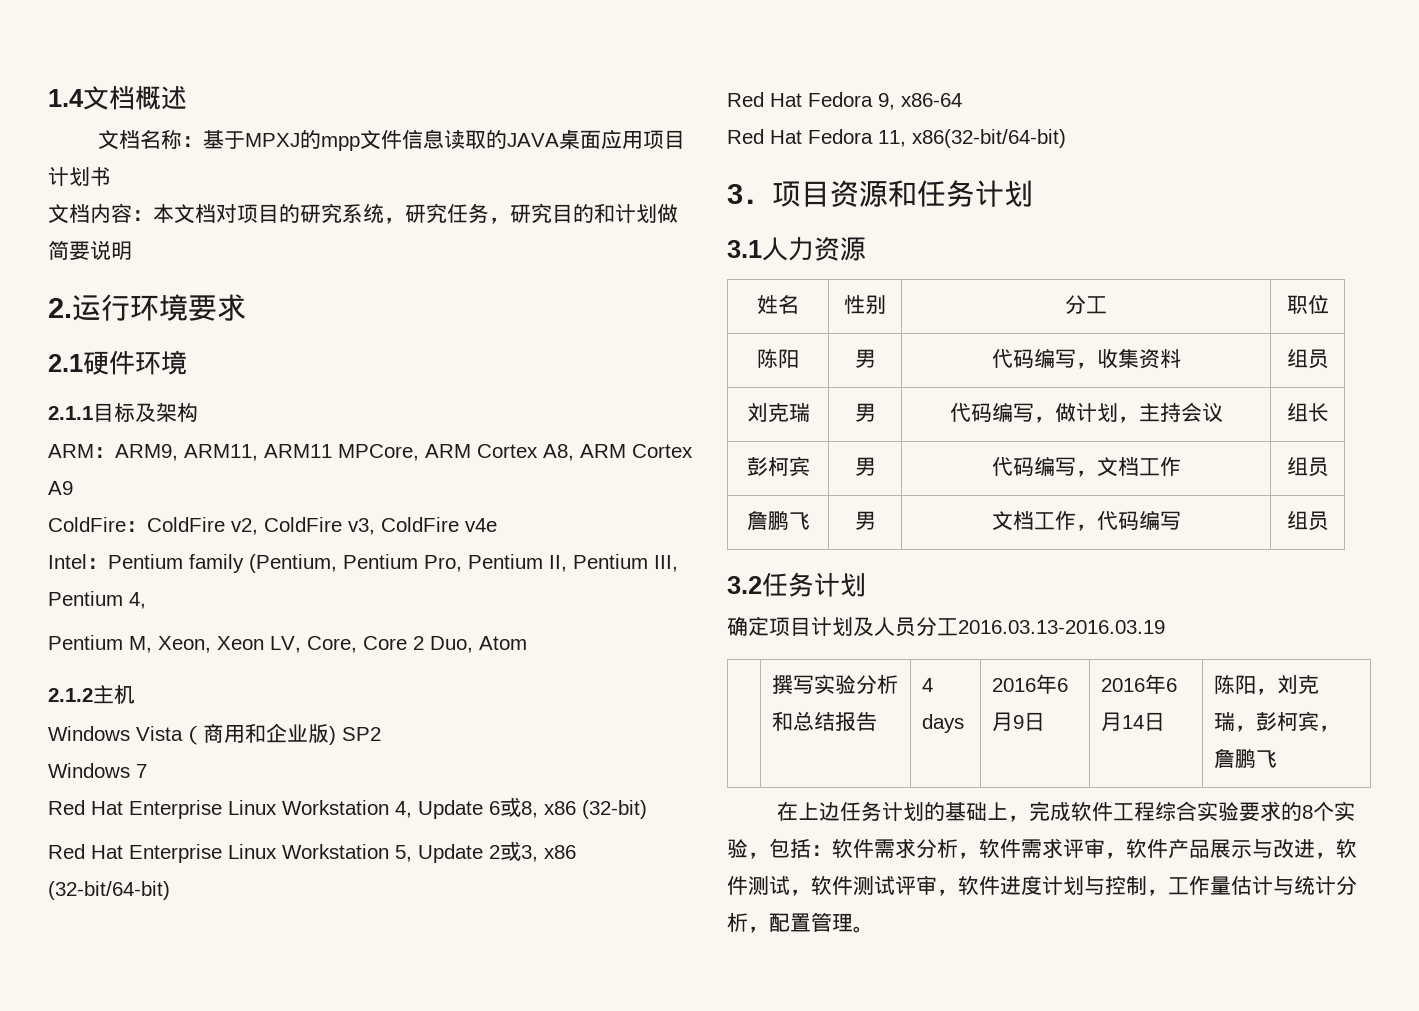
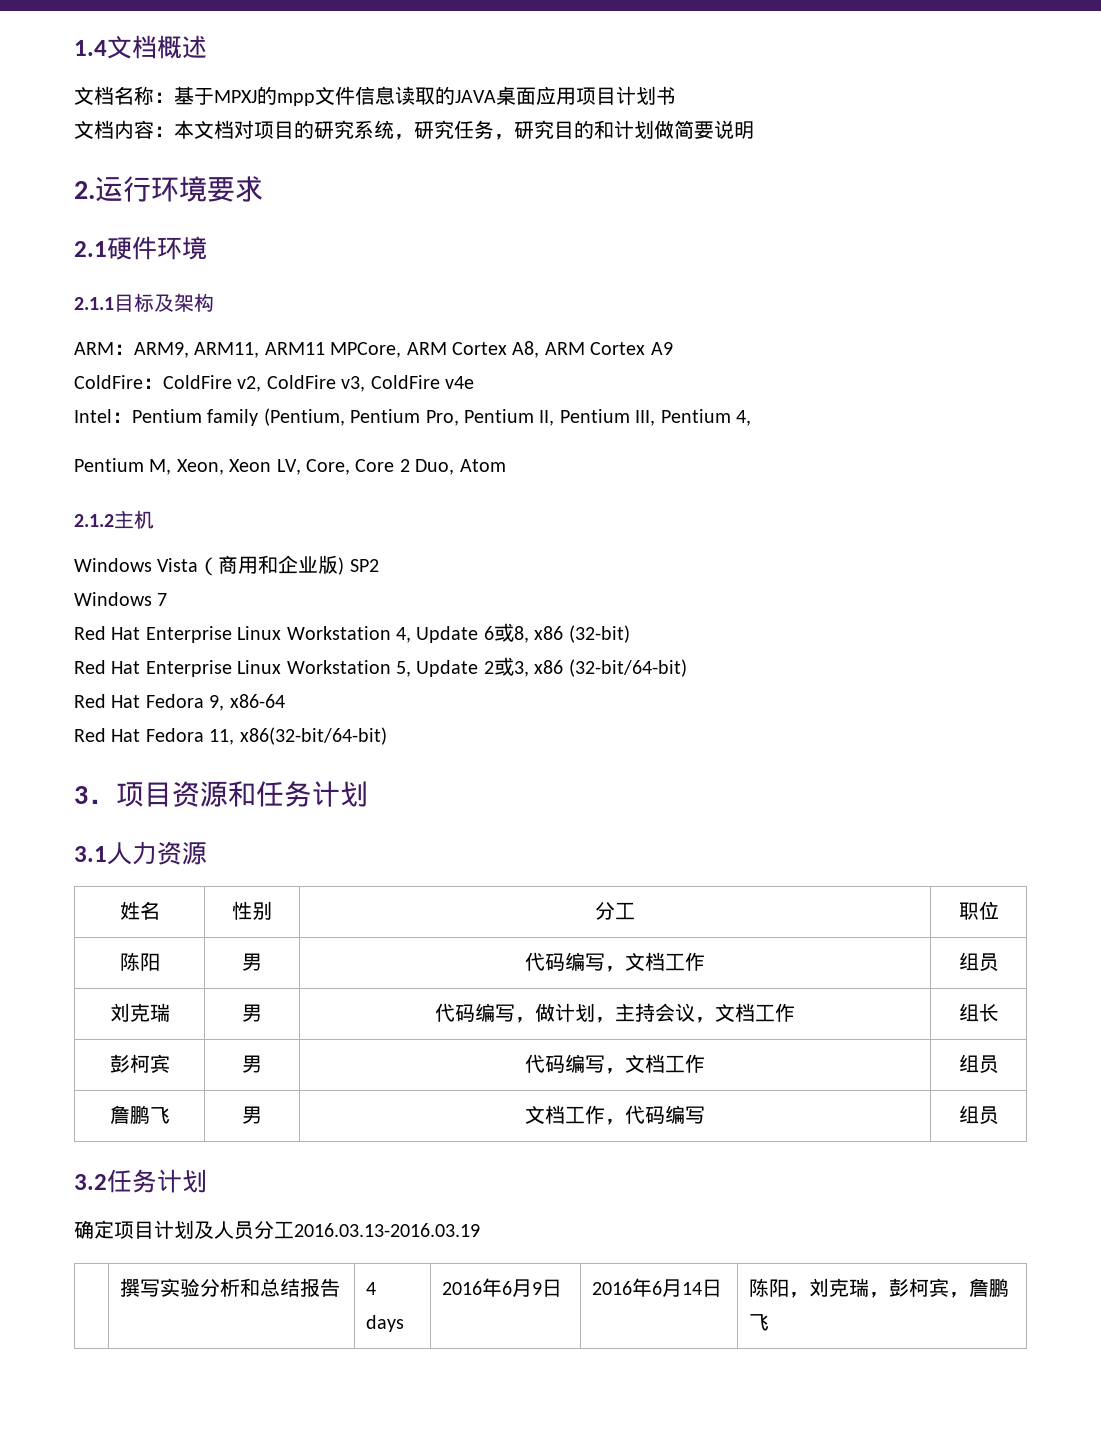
[1096,348,1181,369] 收集资料 -> [625,952,705,971] 文档工作
(1223, 412) none -> [695,1003,795,1023] ，文档工作
[776,801,1355,822] [727,838,1357,859] [727,875,1357,896] [727,912,874,933] // 在上边任务计划的基础上，完成软件工程综合实验要求的8个实验，包括：软件需求分析，软件需求评审，软件产品展示与改进，软件测试，软件测试评审，软件进度计划与控制，工作量估计与统计分析，配置管理。 -> (770, 1322) none

